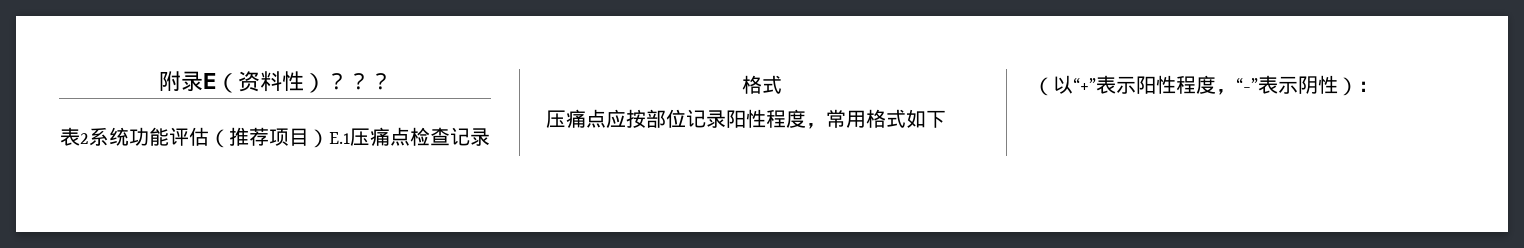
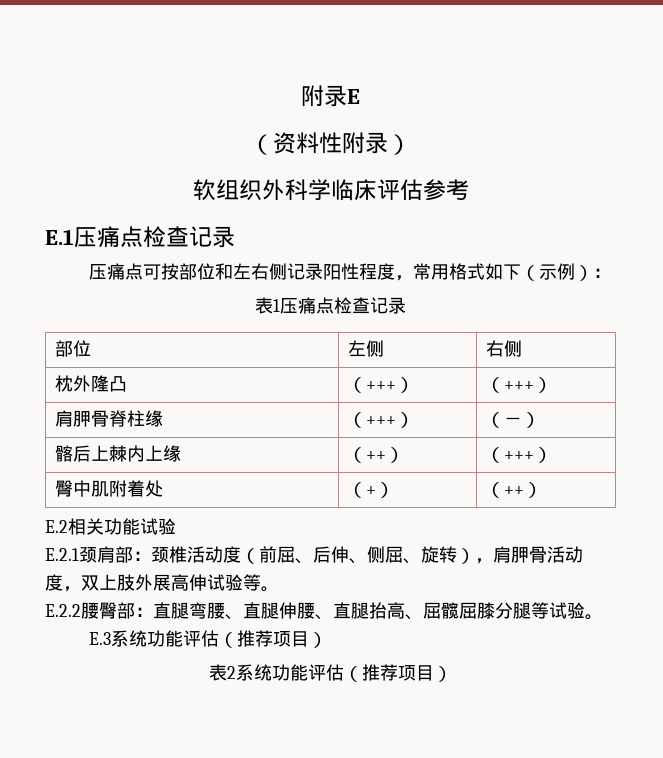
(216, 81) none -> (360, 96) //
[303,73,392,93] ）？？？ -> [342,132,411,155] [192,179,469,201] [45,226,235,248] [89,263,612,281] [255,297,406,314] [55,340,92,357] [348,340,385,357] [486,340,523,357] [55,375,128,392] [348,377,415,393] [486,377,553,393] [55,410,164,427] [348,412,415,428] [486,412,541,428] [55,445,182,462] [348,447,405,463] [486,447,553,463] [55,480,164,497] [348,482,395,498] [486,482,543,498] [45,518,176,535] [45,546,583,564] [45,574,279,592] [45,602,603,620] [89,630,328,648] 附录） // 软组织外科学临床评估参考 // E.1压痛点检查记录 // 压痛点可按部位和左右侧记录阳性程度，常用格式如下（示例）： // 表1压痛点检查记录 // 部位 | 左侧 | 右侧 // 枕外隆凸 | （+++） | （+++） // 肩胛骨脊柱缘 | （+++） | （－） // 髂后上棘内上缘 | （++） | （+++） // 臀中肌附着处 | （+） | （++） // E.2相关功能试验 // E.2.1颈肩部：颈椎活动度（前屈、后伸、侧屈、旋转），肩胛骨活动度，双上肢外展高伸试验等。 // E.2.2腰臀部：直腿弯腰、直腿伸腰、直腿抬高、屈髋屈膝分腿等试验。 // E.3系统功能评估（推荐项目）
[329,127,490,146] [742,75,782,94] [546,109,946,129] [1033,75,1378,96] E.1压痛点检查记录格式 // 压痛点应按部位记录阳性程度，常用格式如下（以“+”表示阳性程度，“-”表示阴性）： -> (452, 674) none

